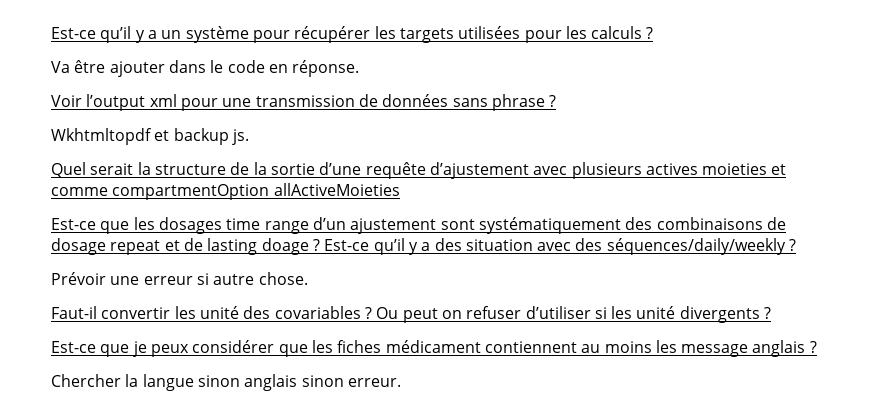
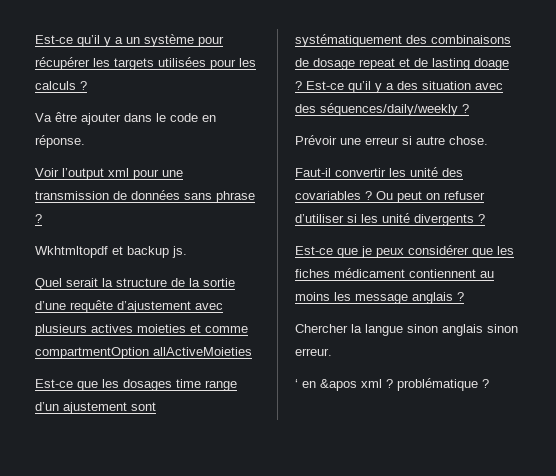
(401, 382) none -> [295,378,489,391] // ‘ en &apos xml ? problématique ?

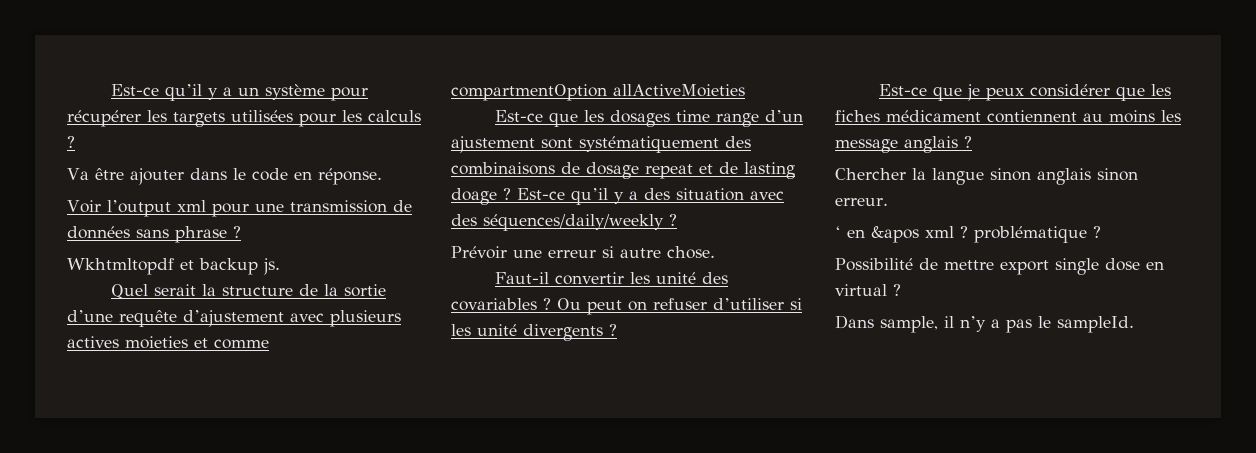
(489, 383) none -> [835,258,1164,275] [835,284,901,296] [835,315,1134,333] // Possibilité de mettre export single dose en virtual ? // Dans sample, il n’y a pas le sampleId.

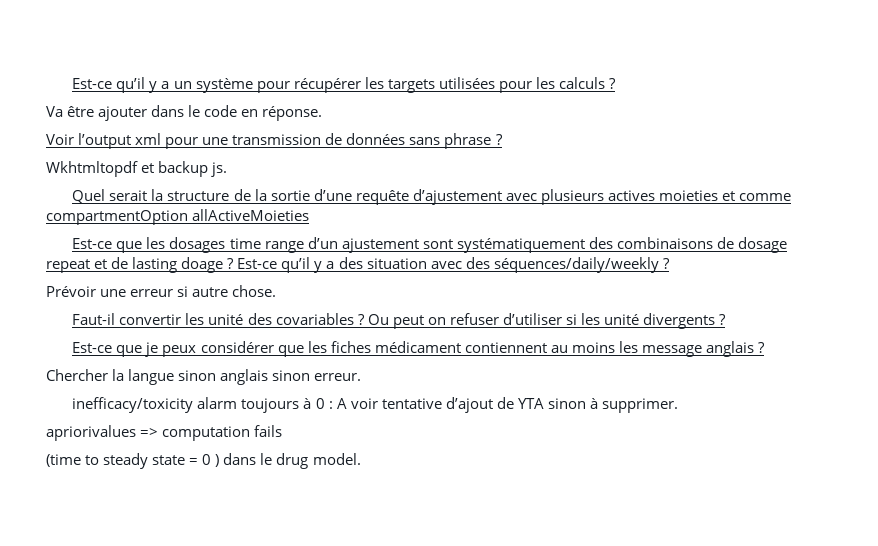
[835,226,1101,243] [835,258,1164,275] [835,284,901,296] [835,315,1134,333] ‘ en &apos xml ? problématique ? // Possibilité de mettre export single dose en virtual ? // Dans sample, il n’y a pas le sampleId. -> [72,397,679,413] [46,425,283,441] [46,453,361,469] inefficacy/toxicity alarm toujours à 0 : A voir tentative d’ajout de YTA sinon à supprimer. // apriorivalues => computation fails // (time to steady state = 0 ) dans le drug model.

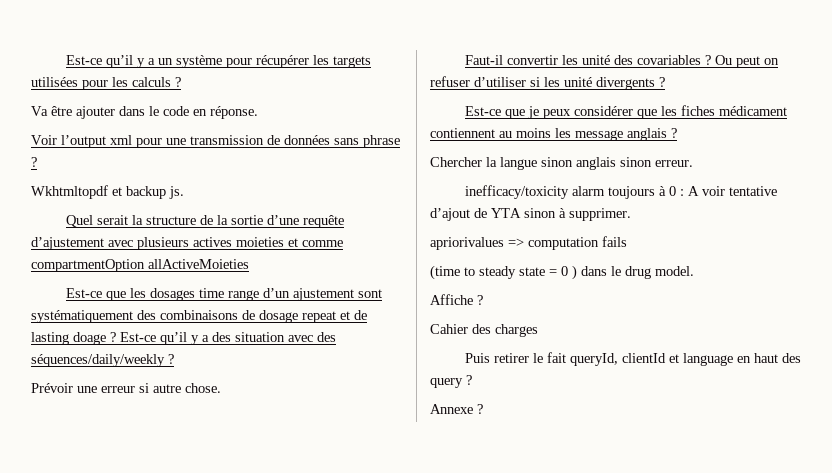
(361, 459) none -> [430,294,483,305] [430,324,538,337] [464,352,801,366] [430,375,472,388] [430,404,483,414] // Affiche ? // Cahier des charges // Puis retirer le fait queryId, clientId et language en haut des query ? // Annexe ?

